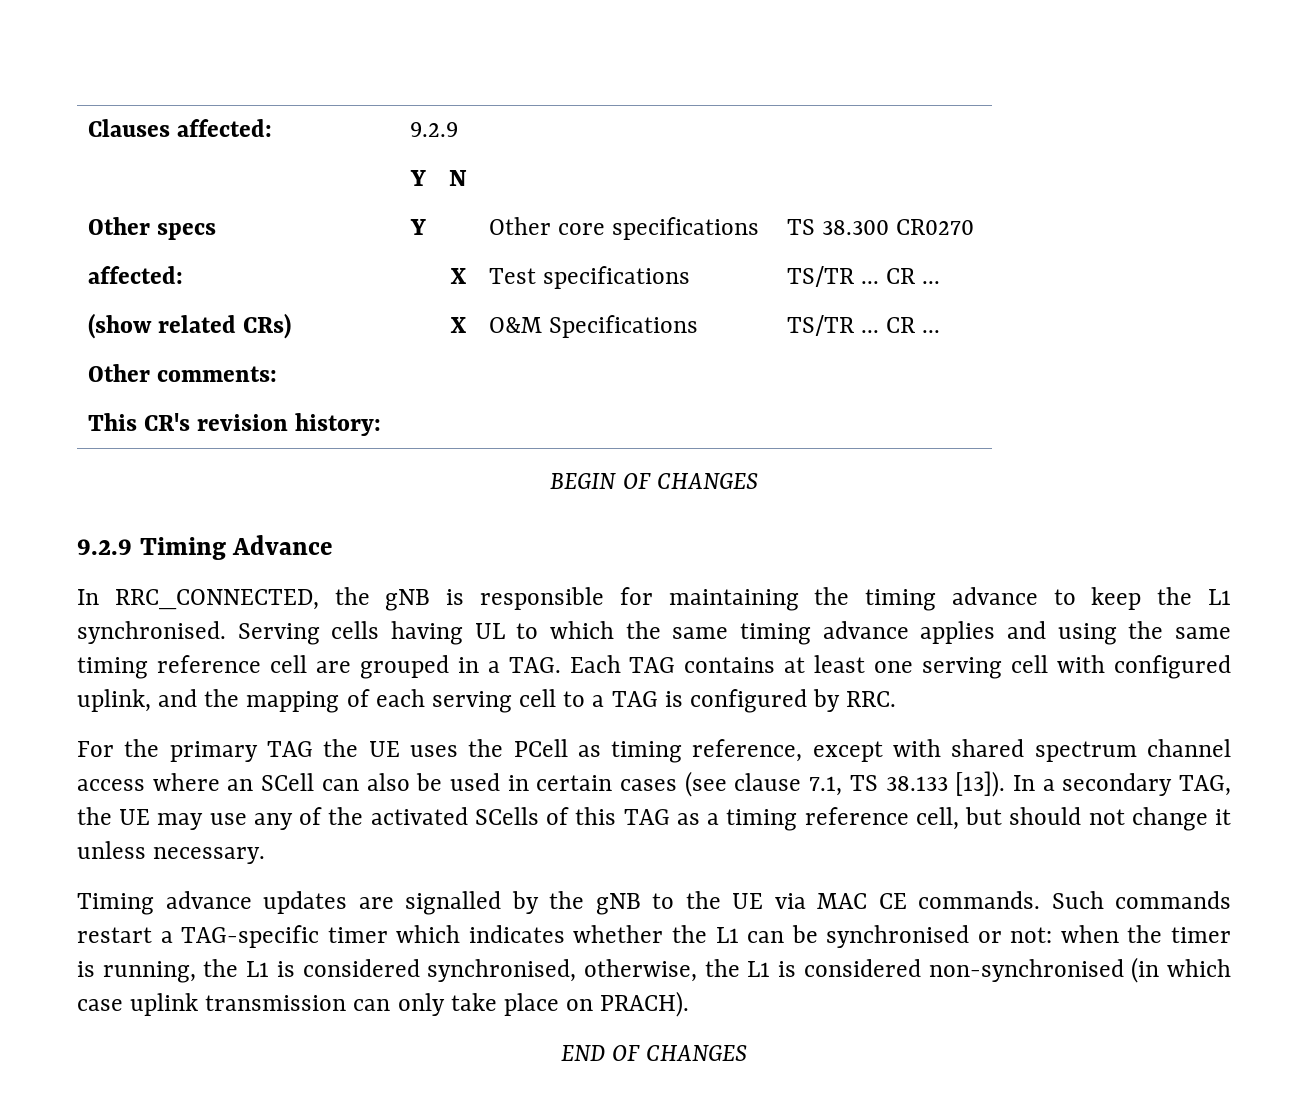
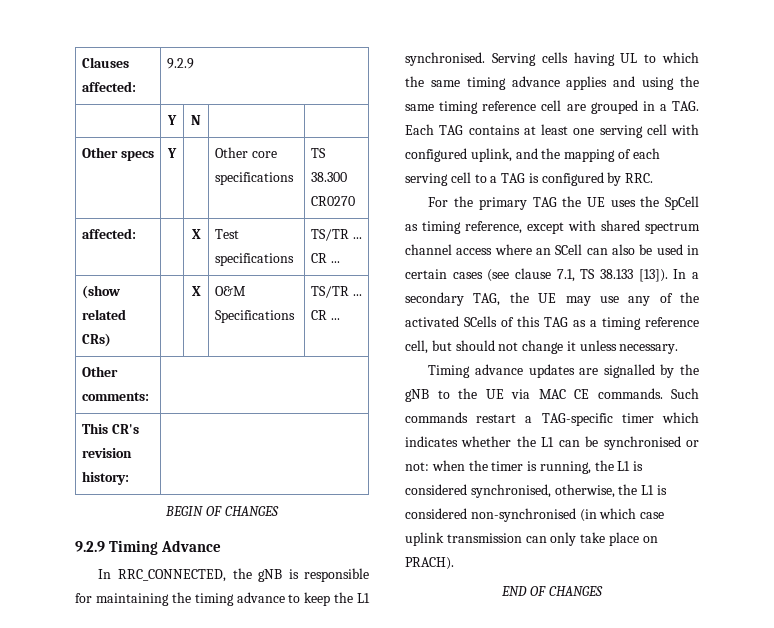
[513,739,568,757] PCell -> [665,196,699,210] SpCell

